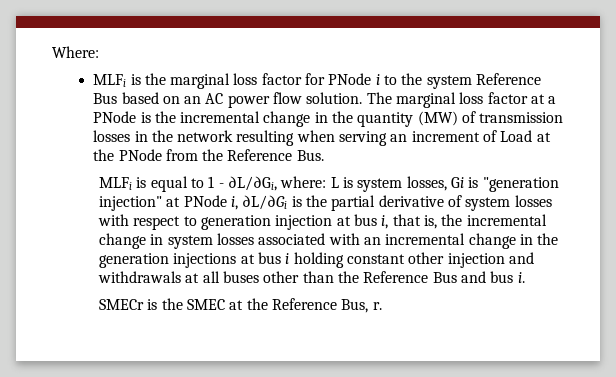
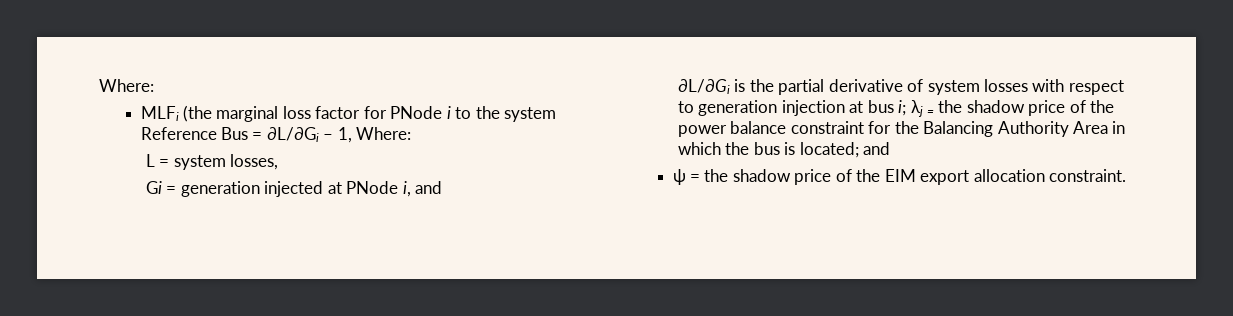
[130,73,166,85] is the -> [183,105,213,122] (the
[121,92,557,108] [93,111,564,127] [93,130,551,146] [93,149,324,161] [99,176,559,192] [99,196,163,211] based on an AC power flow solution. The marginal loss factor at a PNode is the incremental change in the quantity (MW) of transmission losses in the network resulting when serving an increment of Load at the PNode from the Reference Bus. // MLFi is equal to 1 - ∂L/∂Gi, where: L is system losses, Gi is "generation injection" -> [252,127,412,143] [145,154,279,170] [145,181,324,197] = ∂L/∂Gi – 1, Where: // L = system losses, // Gi = generation injected
(239, 203) none -> [415,181,443,194] and //
[381,214,547,229] [99,233,559,249] [99,252,535,268] [98,271,525,283] [99,298,382,313] i, that is, the incremental change in system losses associated with an incremental change in the generation injections at bus i holding constant other injection and withdrawals at all buses other than the Reference Bus and bus i. // SMECr is the SMEC at the Reference Bus, r. -> [898,100,1115,117] [677,121,1126,137] [677,142,891,158] [672,169,1127,185] i; λj = the shadow price of the power balance constraint for the Balancing Authority Area in which the bus is located; and // ψ = the shadow price of the EIM export allocation constraint.

